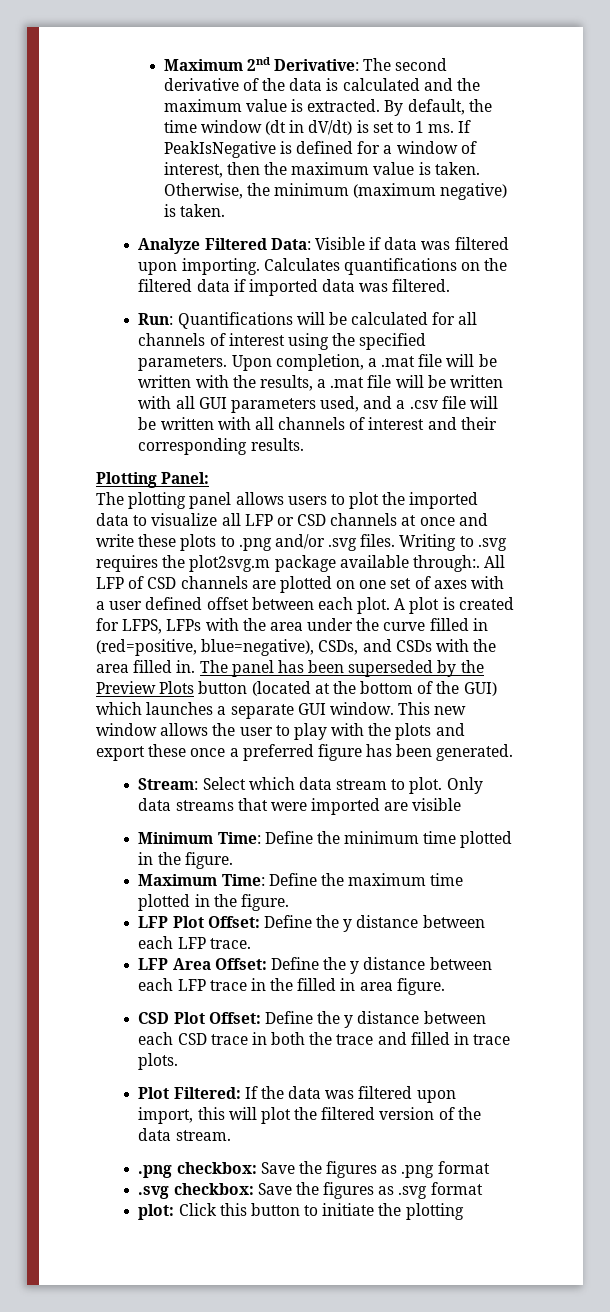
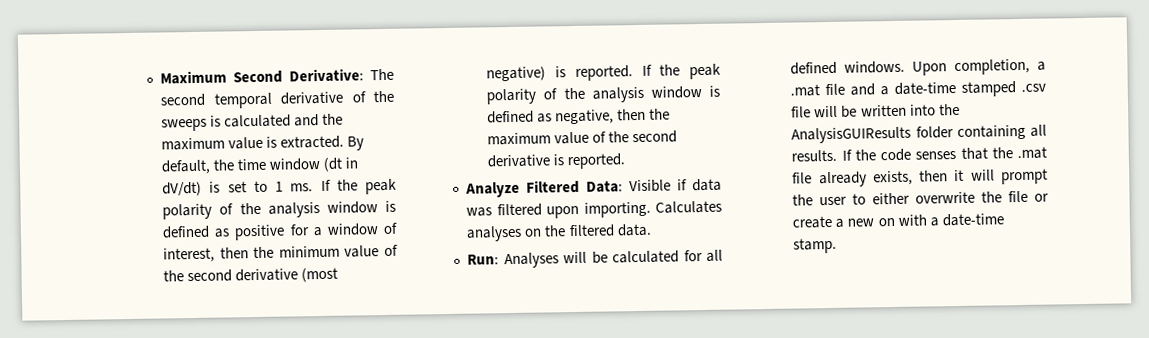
[163,57,270,71] Maximum 2nd -> [160,70,284,85] Maximum Second
(448, 64) none -> [213,92,273,109] temporal
[289,78,323,91] data -> [161,118,208,132] sweeps
[163,141,353,158] PeakIsNegative is defined -> [336,178,398,195] [162,200,396,220] [162,224,286,241] the peak polarity of the analysis window is defined as positive
[291,162,480,175] [163,183,508,200] [163,204,225,217] maximum value is taken. Otherwise, the minimum (maximum negative) is taken. -> [278,244,399,258] [163,267,339,283] [486,63,721,82] [486,85,720,105] [487,108,671,125] [487,130,678,146] [487,153,626,170] minimum value of the second derivative (most negative) is reported. If the peak polarity of the analysis window is defined as negative, then the maximum value of the second derivative is reported.
[343,258,457,275] quantifications -> [466,225,523,242] analyses
[196,279,451,296] data if imported data was filtered. -> [616,223,652,237] data.
[177,312,293,329] Quantifications -> [503,252,559,269] Analyses
[138,333,427,350] [138,356,228,371] channels of interest using the specified parameters. -> [790,60,906,75] defined windows.
[446,354,497,367] [138,375,504,391] [138,396,406,413] will be written with the results, a .mat file will be written with all GUI parameters used, and a -> [850,81,1017,97] and a date-time stamped
[217,417,497,430] [138,438,304,455] [96,472,210,488] [96,492,479,509] [96,513,488,526] [96,534,507,551] [96,555,506,572] [96,576,505,593] [96,597,514,614] [96,618,488,634] [96,639,497,656] [96,660,484,677] [96,681,497,696] [96,702,467,719] [96,723,465,740] [96,744,514,761] [138,777,483,794] [138,798,462,815] [138,831,513,848] [138,852,233,869] [138,873,464,886] [138,894,289,911] [138,915,485,932] [138,936,251,949] [138,957,492,974] [138,978,445,995] [138,1011,486,1028] [138,1032,511,1045] [138,1053,179,1070] [138,1086,456,1103] [138,1107,481,1124] [138,1128,231,1141] [138,1161,490,1178] [138,1182,483,1199] [138,1203,464,1220] with all channels of interest and their corresponding results. // Plotting Panel: // The plotting panel allows users to plot the imported data to visualize all LFP or CSD channels at once and write these plots to .png and/or .svg files. Writing to .svg requires the plot2svg.m package available through:. All LFP of CSD channels are plotted on one set of axes with a user defined offset between each plot. A plot is created for LFPS, LFPs with the area under the curve filled in (red=positive, blue=negative), CSDs, and CSDs with the area filled in. The panel has been superseded by the Preview Plots button (located at the bottom of the GUI) which launches a separate GUI window. This new window allows the user to play with the plots and export these once a preferred figure has been generated. // Stream: Select which data stream to plot. Only data streams that were imported are visible // Minimum Time: Define the minimum time plotted in the figure. // Maximum Time: Define the maximum time plotted in the figure. // LFP Plot Offset: Define the y distance between each LFP trace. // LFP Area Offset: Define the y distance between each LFP trace in the filled in area figure. // CSD Plot Offset: Define the y distance between each CSD trace in both the trace and filled in trace plots. // Plot Filtered: If the data was filtered upon import, this will plot the filtered version of the data stream. // .png checkbox: Save the figures as .png format // .svg checkbox: Save the figures as .svg format // plot: Click this button to initiate the plotting -> [909,103,960,116] [791,124,1047,144] [791,146,1047,162] [792,168,1048,188] [792,190,1049,206] [792,213,1004,229] [793,237,838,254] into the AnalysisGUIResults folder containing all results. If the code senses that the .mat file already exists, then it will prompt the user to either overwrite the file or create a new on with a date-time stamp.

